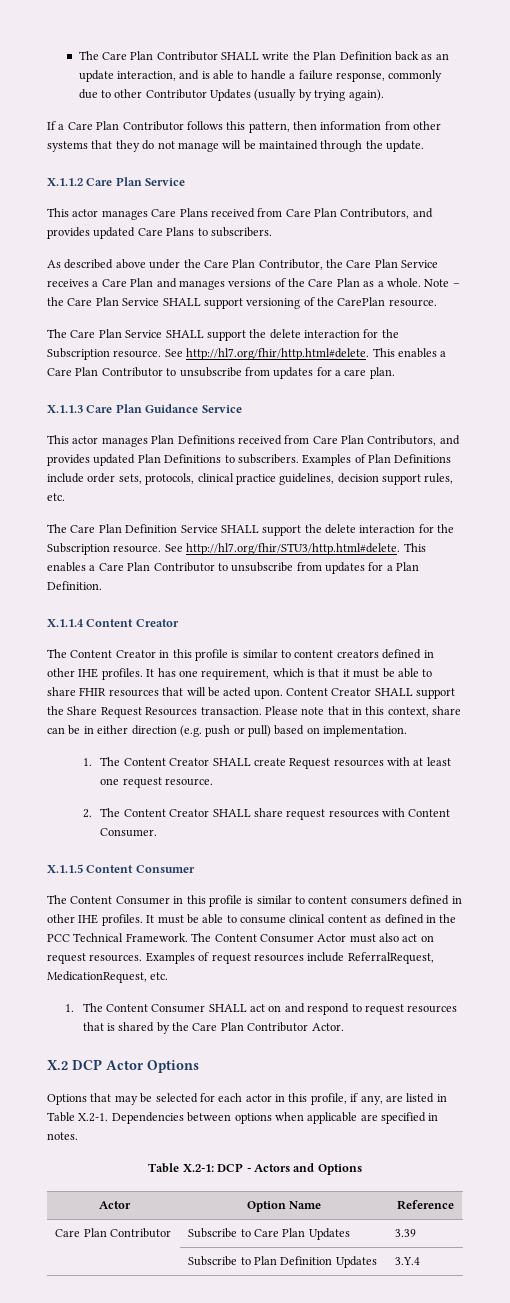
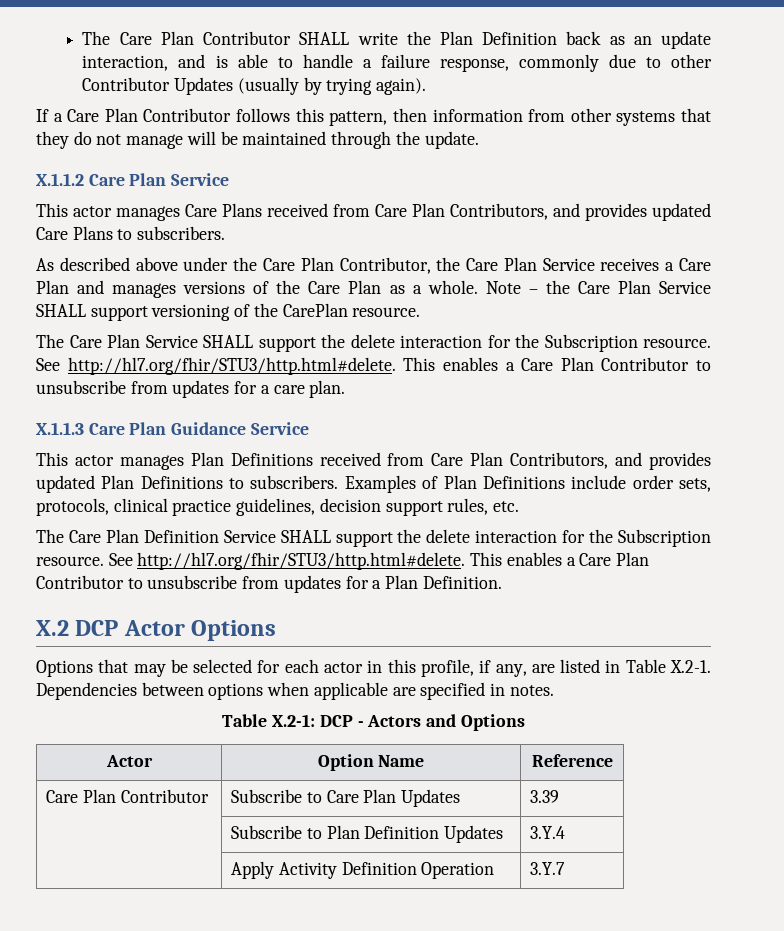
[186,348,370,360] http://hl7.org/fhir/http.html#delete. -> [67,357,396,375] http://hl7.org/fhir/STU3/http.html#delete.
[47,619,179,627] [47,649,434,661] [47,668,433,680] [47,687,456,699] [47,706,462,718] [47,725,408,737] [82,757,451,769] [100,777,214,788] [82,808,451,820] [100,828,158,837] [47,864,195,873] [47,895,462,907] [47,914,457,926] [47,933,434,943] [47,952,434,964] [47,971,169,983] [64,1003,458,1015] [82,1022,344,1034] // X.1.1.4 Content Creator // The Content Creator in this profile is similar to content creators defined in other IHE profiles. It has one requirement, which is that it must be able to share FHIR resources that will be acted upon. Content Creator SHALL support the Share Request Resources transaction. Please note that in this context, share can be in either direction (e.g. push or pull) based on implementation. // 1. The Content Creator SHALL create Request resources with at least one request resource. // 2. The Content Creator SHALL share request resources with Content Consumer. // X.1.1.5 Content Consumer // The Content Consumer in this profile is similar to content consumers defined in other IHE profiles. It must be able to consume clinical content as defined in the PCC Technical Framework. The Content Consumer Actor must also act on request resources. Examples of request resources include ReferralRequest, MedicationRequest, etc. // 1. The Content Consumer SHALL act on and respond to request resources that is shared by the Care Plan Contributor Actor. -> (502, 582) none
(421, 1261) none -> [231,861,495,879] [530,862,566,875] // | Apply Activity Definition Operation | 3.Y.7

